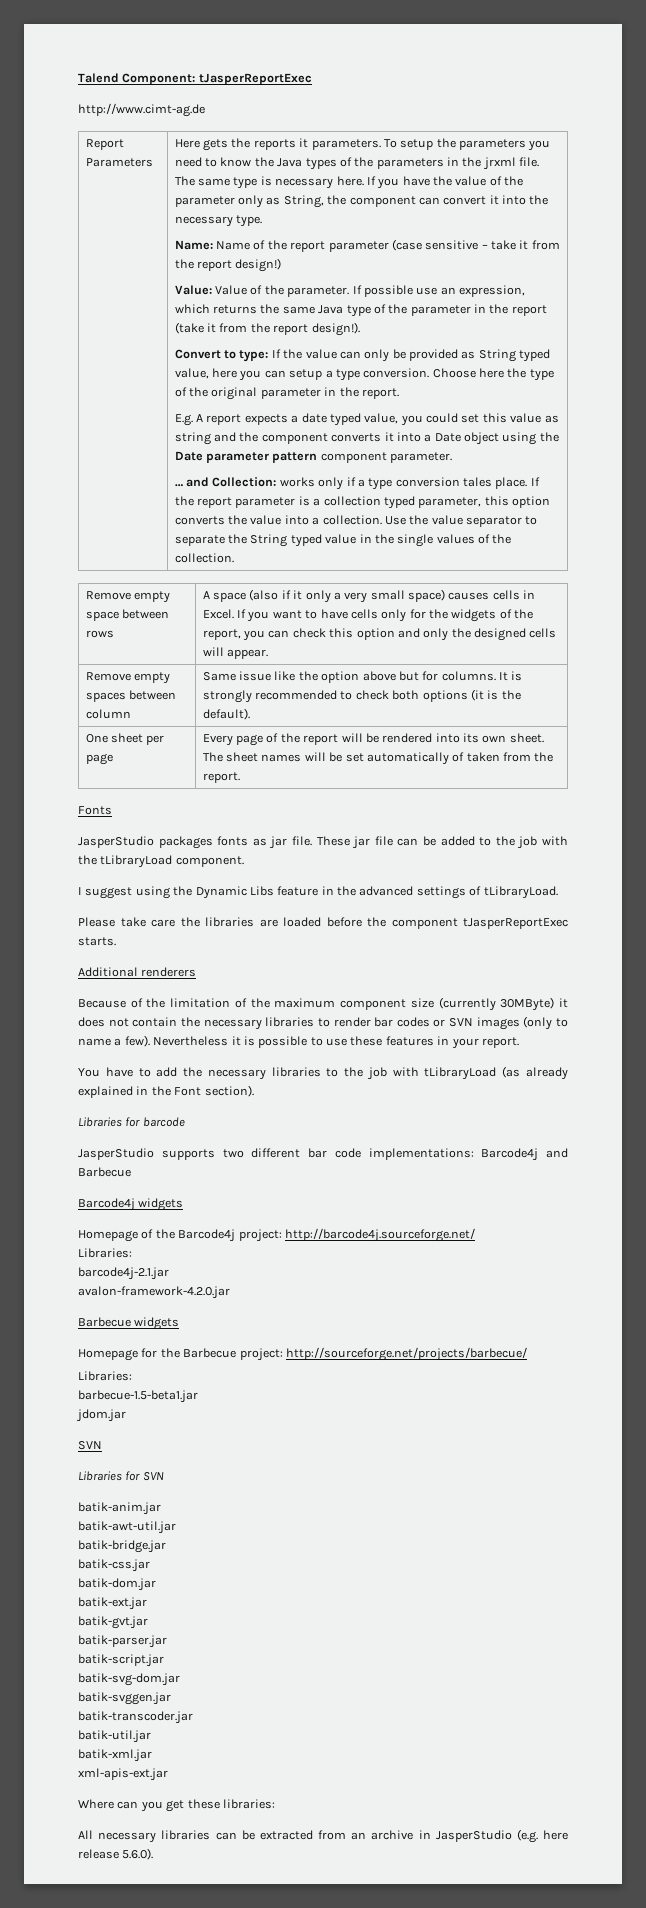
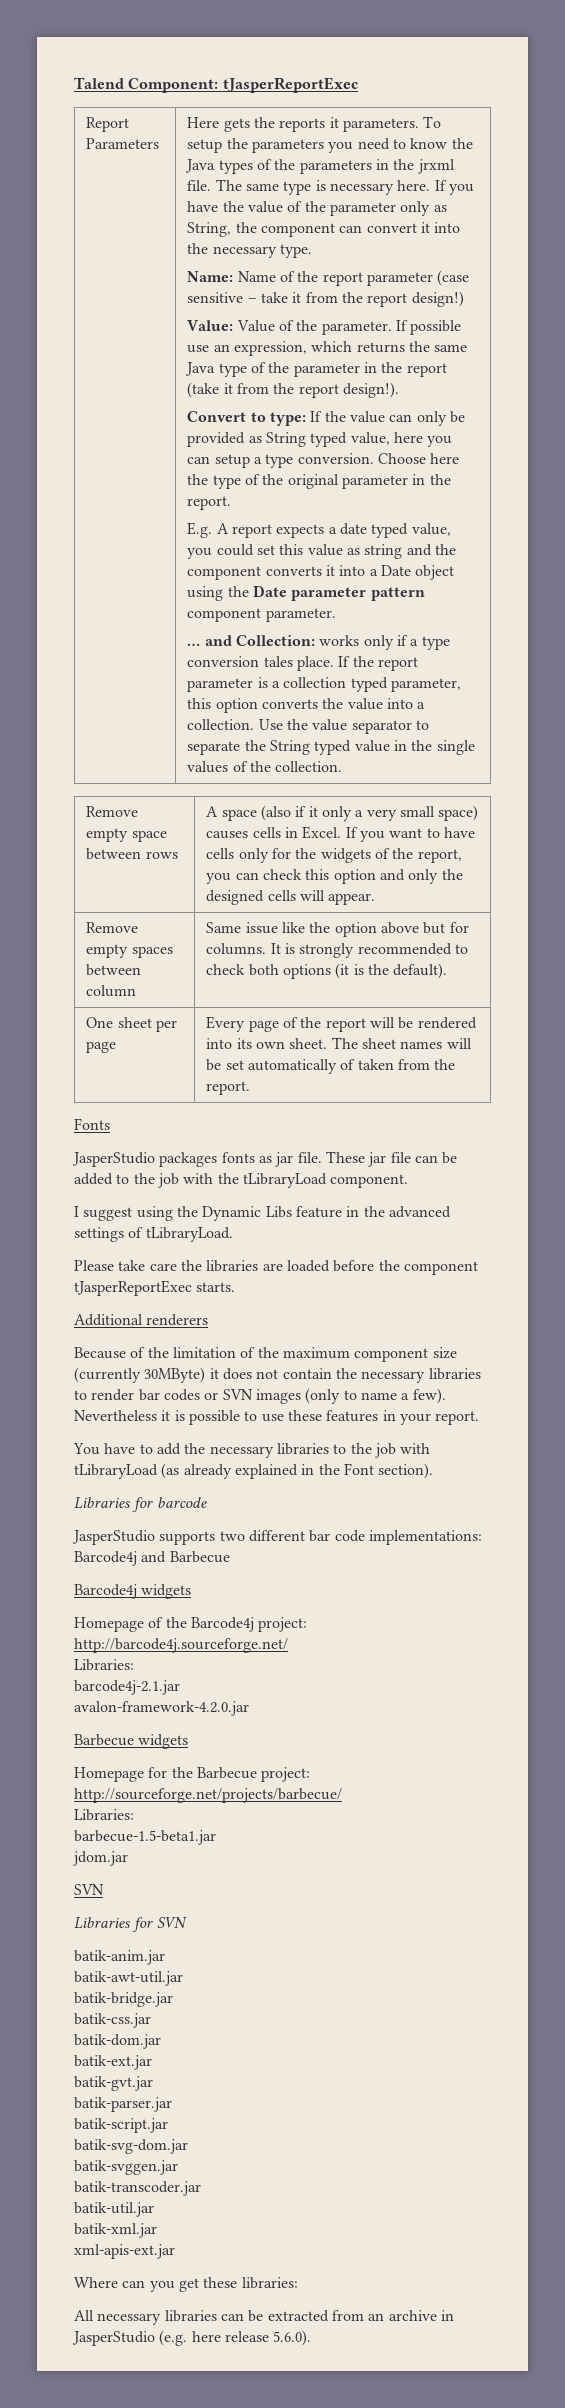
[78,103,205,117] // http://www.cimt-ag.de -> (358, 85) none

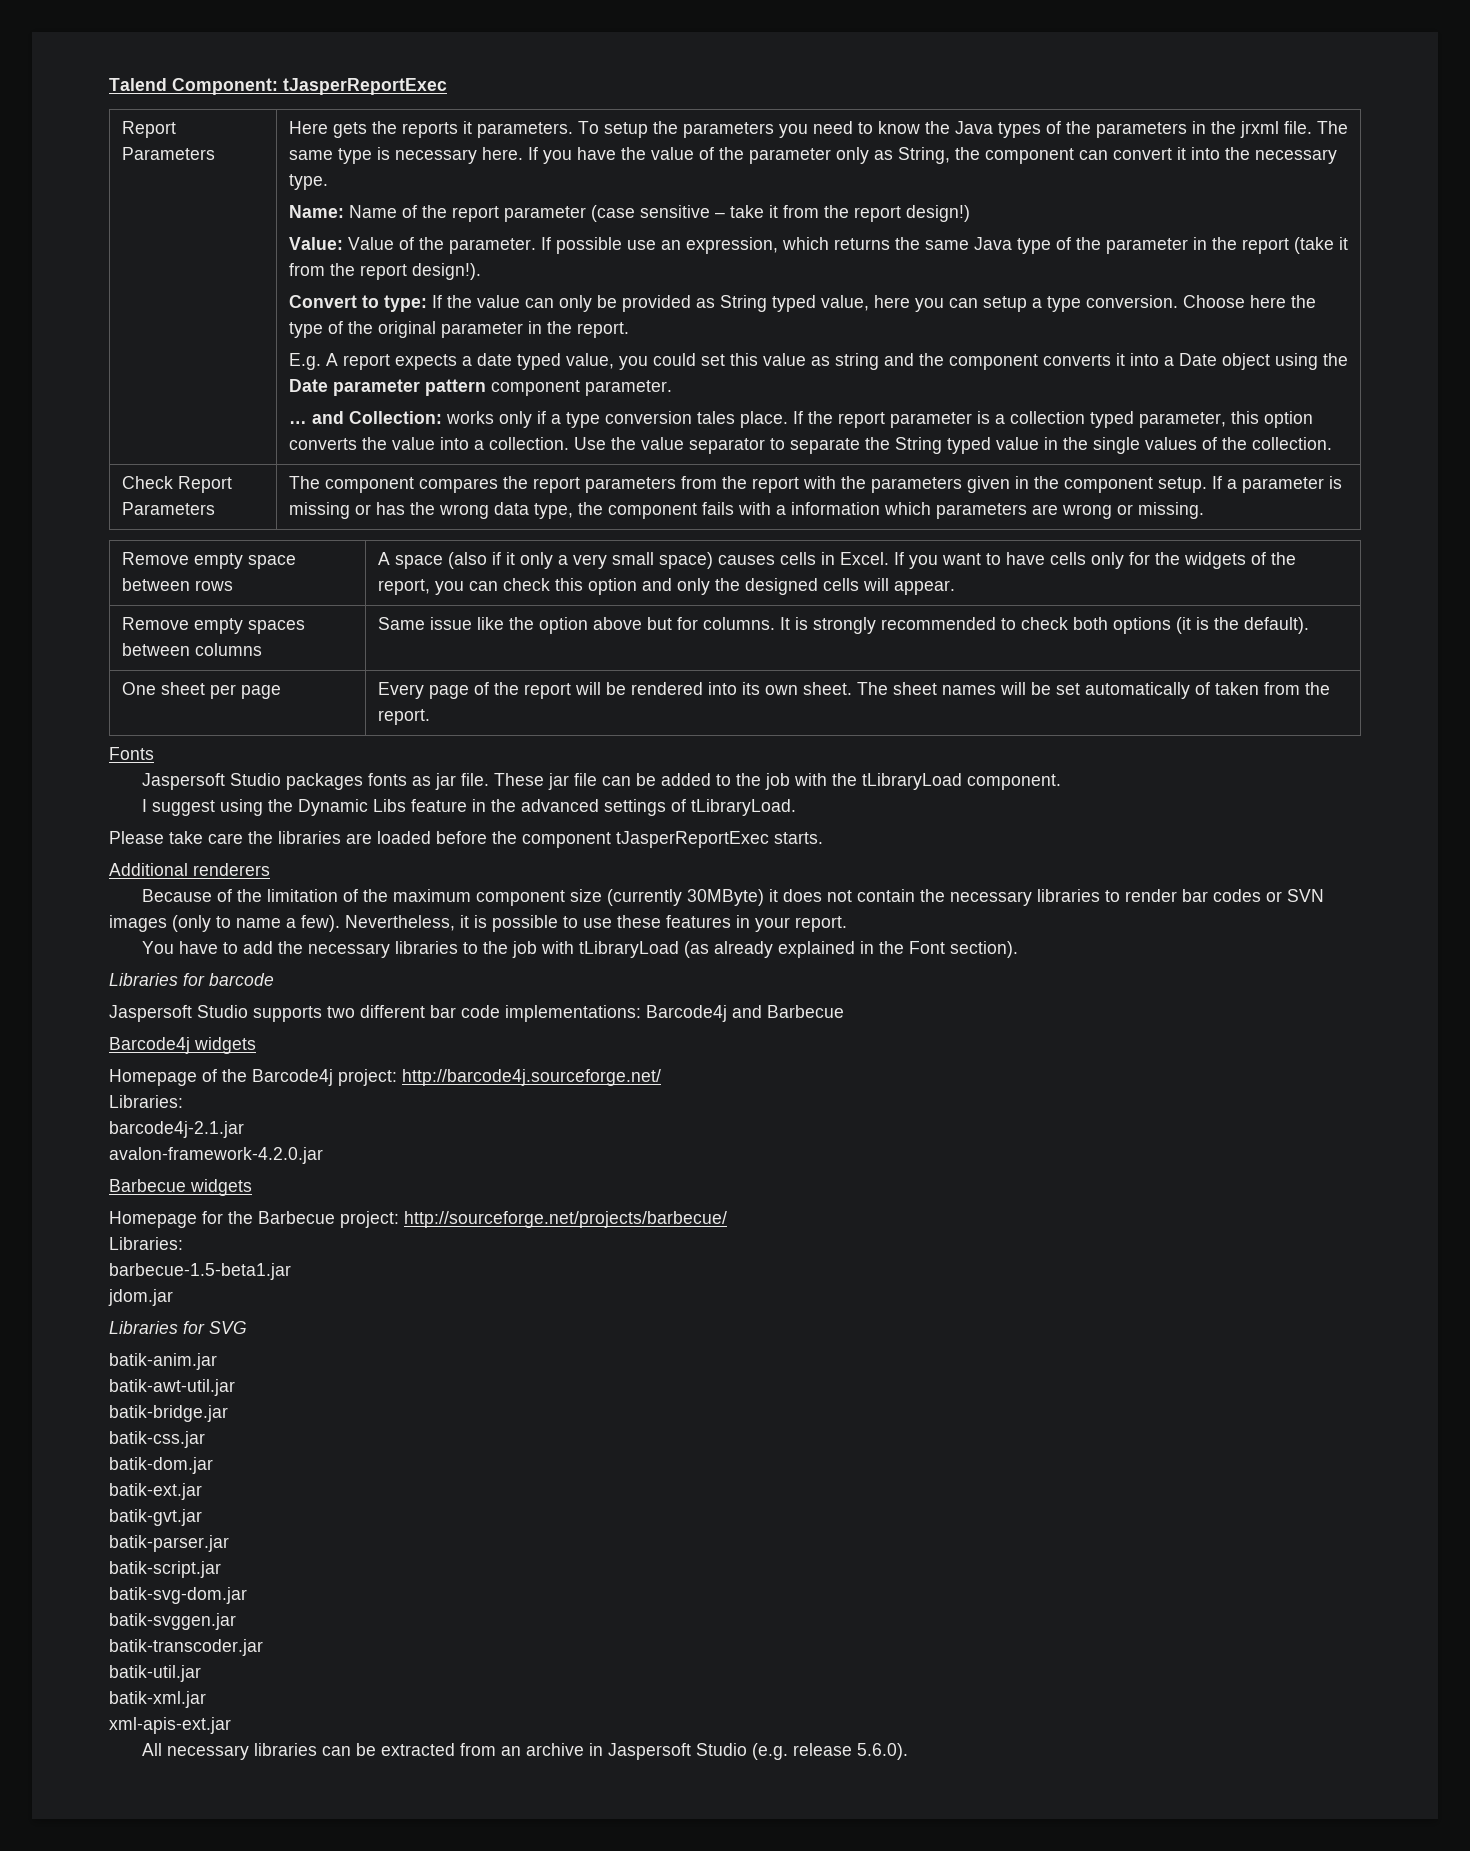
(343, 766) none -> [121,476,232,493] [121,502,215,515] [288,476,1342,493] [288,502,1204,519] // Check Report Parameters | The component compares the report parameters from the report with the parameters given in the component setup. If a parameter is missing or has the wrong data type, the component fails with a information which parameters are wrong or missing.
[86,985,137,997] column -> [194,643,262,656] columns
[72,1152,155,1167] JasperStudio -> [142,773,282,790] Jaspersoft Studio
[74,1410,157,1421] Nevertheless -> [345,915,455,931] Nevertheless,
[72,1530,155,1545] JasperStudio -> [109,1005,248,1022] Jaspersoft Studio
[74,1884,104,1895] [74,1917,187,1932] // SVN // Libraries for SVN -> [109,1321,247,1334] // Libraries for SVG
[74,2277,298,2292] // Where can you get these libraries: -> (231, 1725) none
[72,2330,221,2346] JasperStudio (e.g. here -> [608,1743,789,1760] Jaspersoft Studio (e.g.

